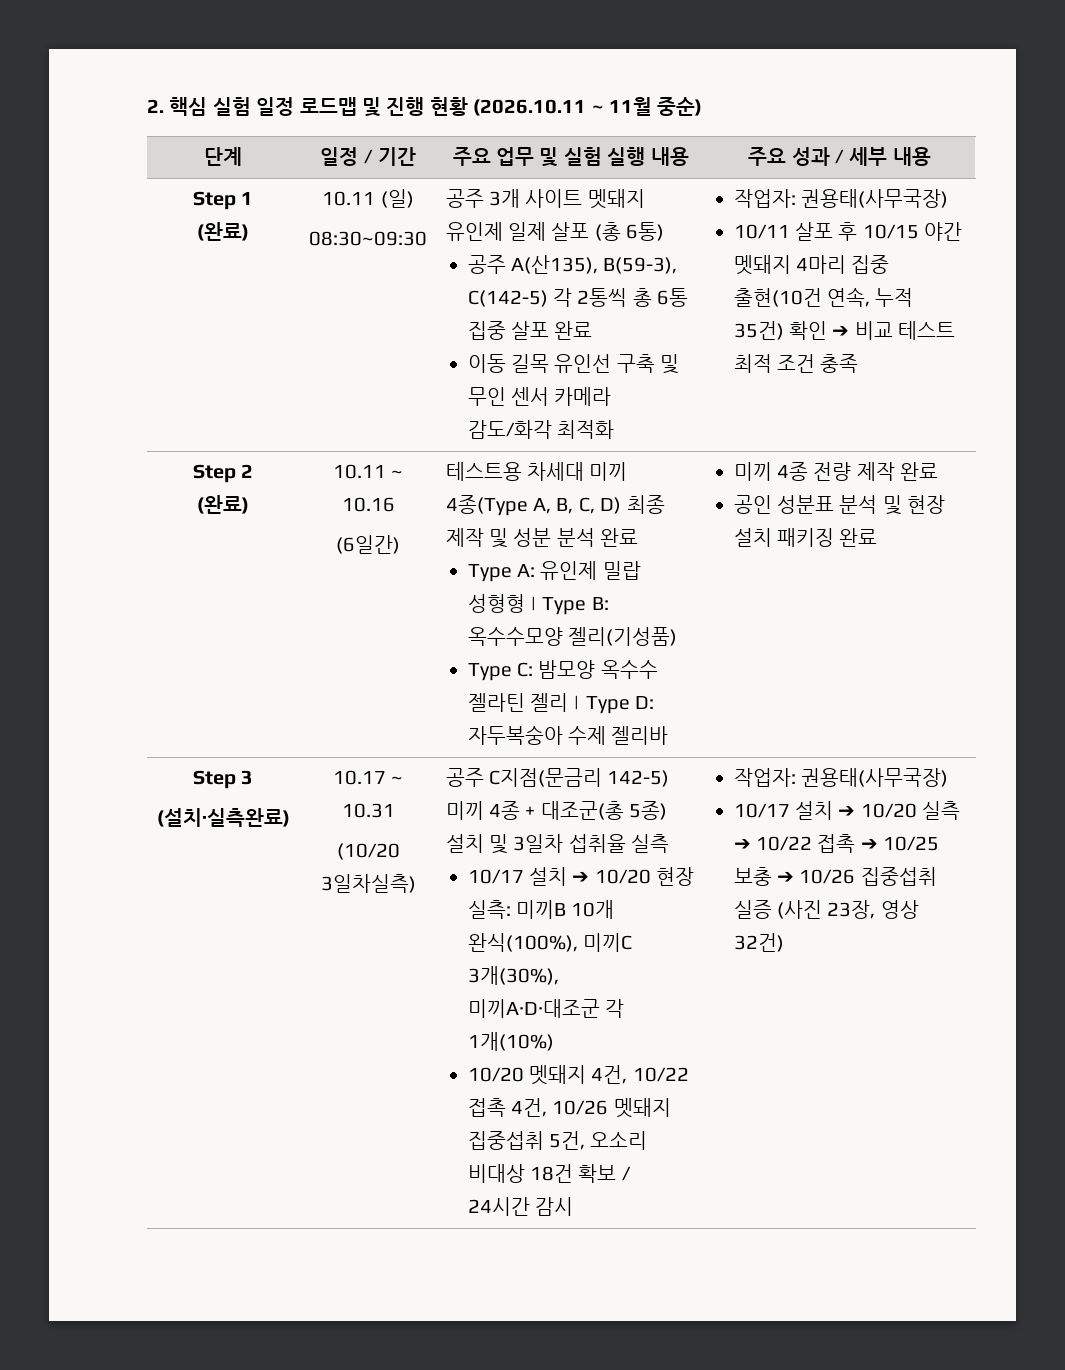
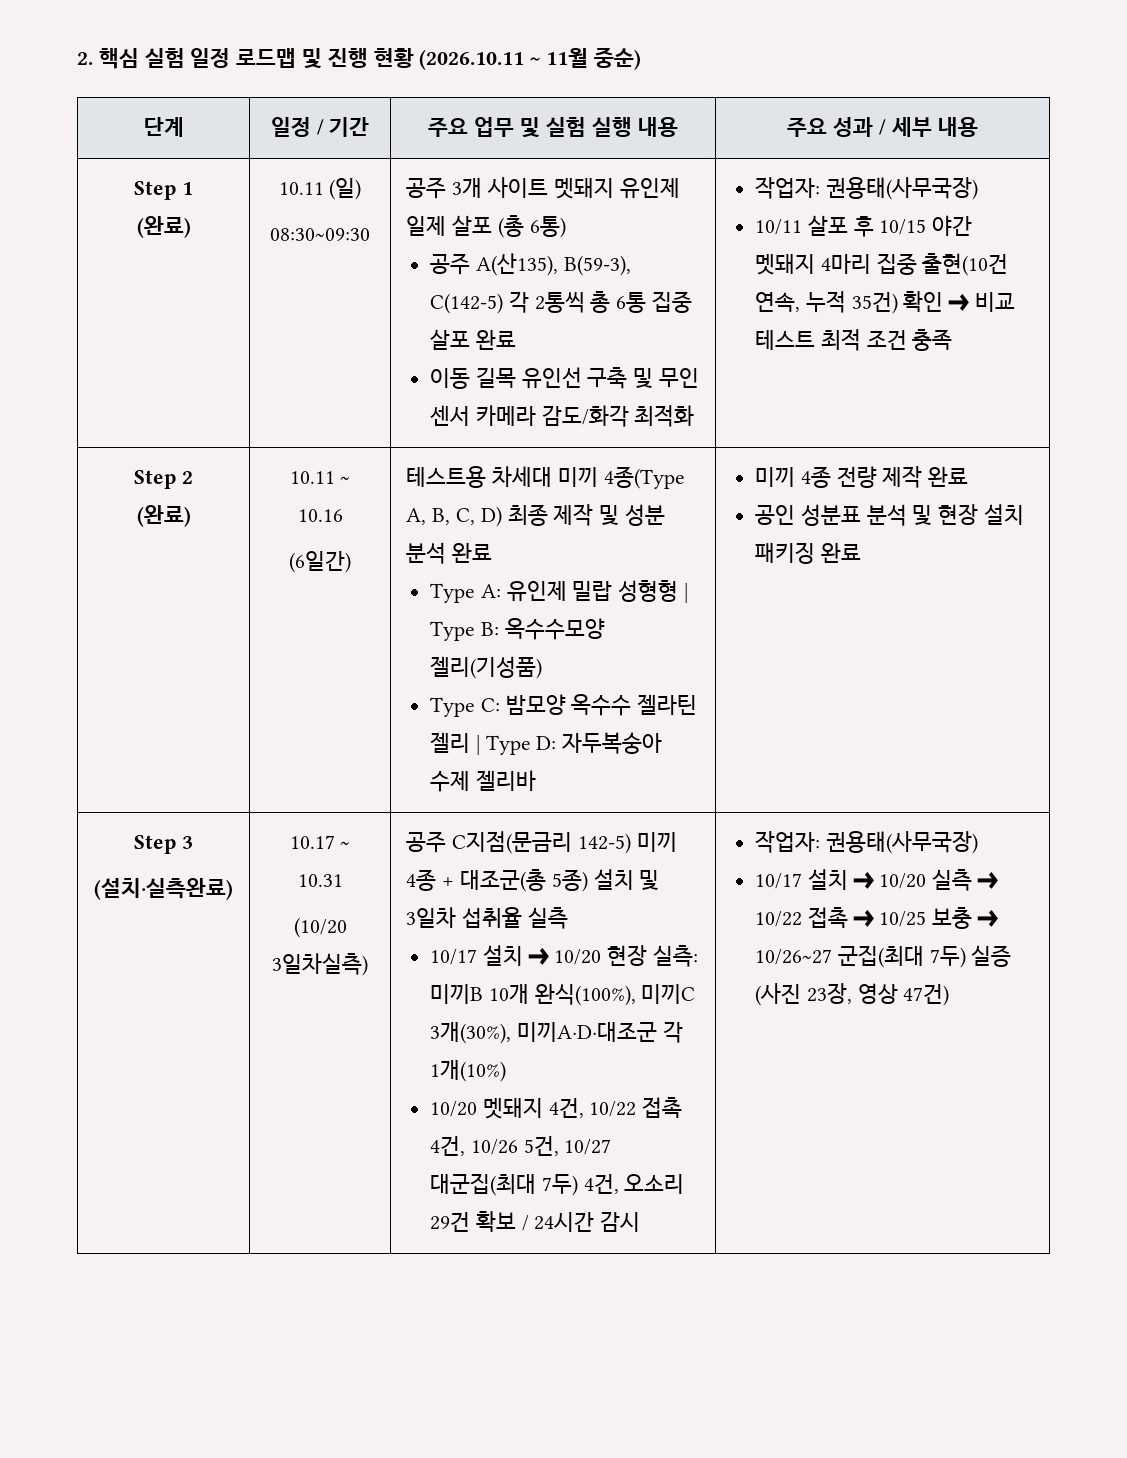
[613,1098,671,1118] [467,1131,648,1150] [467,1164,573,1183] 멧돼지 집중섭취 5건, 오소리 비대상 18건 -> [523,1136,612,1156] [429,1173,685,1196] [429,1212,470,1232] 5건, 10/27 대군집(최대 7두) 4건, 오소리 29건
[799,867,937,886] 10/26 집중섭취 -> [754,945,966,968] 10/26~27 군집(최대 7두)
[733,933,784,952] 32건) -> [903,984,950,1006] 47건)

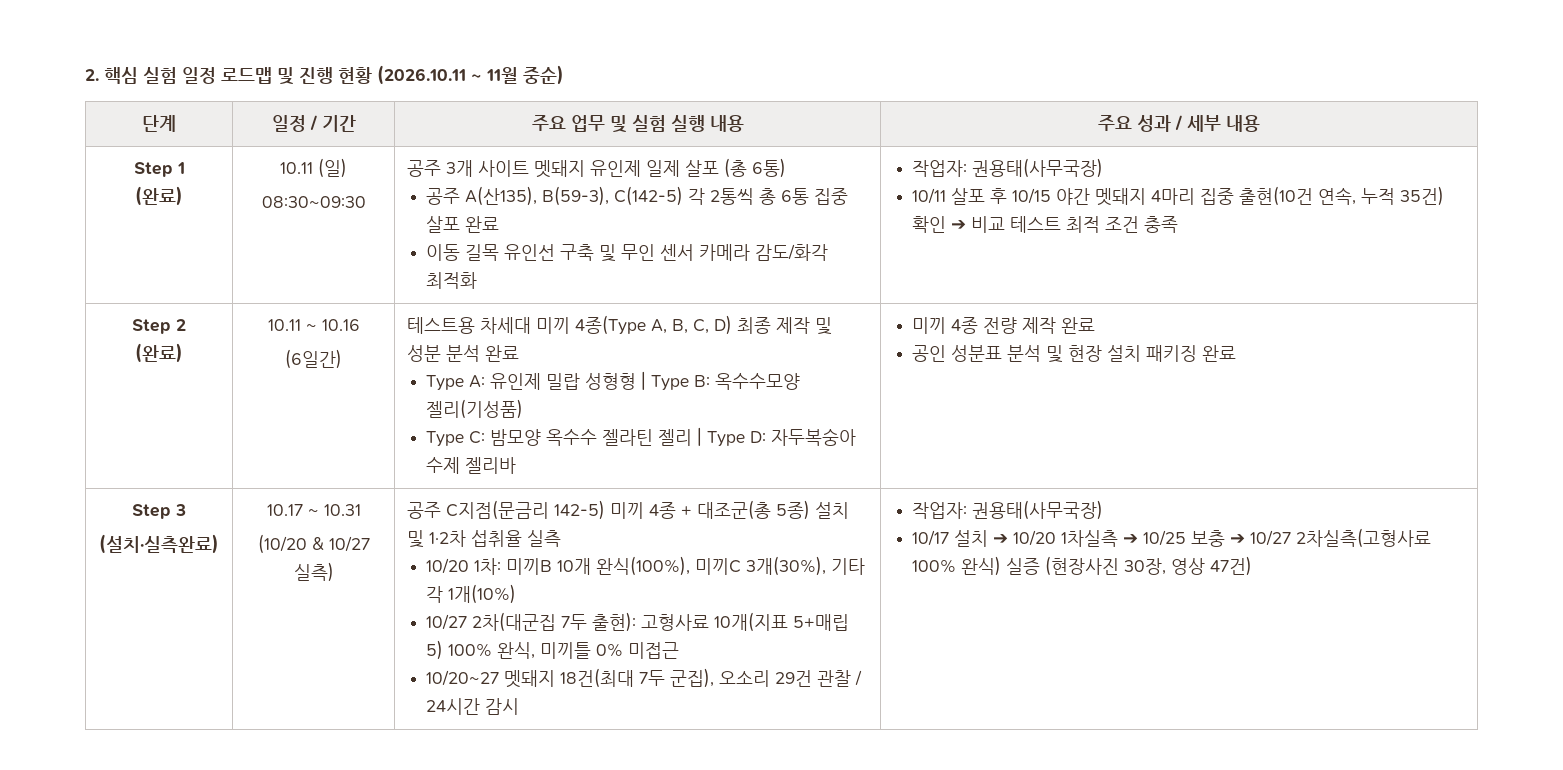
[272,953,368,976] 3일차실측) -> [311,536,370,552] [293,562,334,582] & 10/27 실측)
[406,907,457,928] 3일차 -> [429,530,467,547] 1·2차
[429,945,698,967] 10/17 설치 ➔ 10/20 현장 실측: -> [426,558,502,575] 10/20 1차:
[516,1022,657,1042] 미끼A·D·대조군 -> [831,558,866,575] 기타
[429,1097,683,1119] [429,1136,612,1156] [429,1173,619,1196] 10/20 멧돼지 4건, 10/22 접촉 4건, 10/26 5건, 10/27 대군집(최대 7두) 4건, -> [426,612,850,632] [426,640,680,660] [426,668,715,688] 10/27 2차(대군집 7두 출현): 고형사료 10개(지표 5+매립 5) 100% 완식, 미끼틀 0% 미접근 // 10/20~27 멧돼지 18건(최대 7두 군집),
[475,1211,516,1232] 확보 -> [817,670,852,687] 관찰
[932,869,998,891] [754,907,998,929] [754,945,1012,968] [754,983,852,1006] 실측 ➔ 10/22 접촉 ➔ 10/25 보충 ➔ 10/26~27 군집(최대 7두) 실증 (사진 23장, -> [1061,528,1432,548] [912,556,1167,576] 1차실측 ➔ 10/25 보충 ➔ 10/27 2차실측(고형사료 100% 완식) 실증 (현장사진 30장,

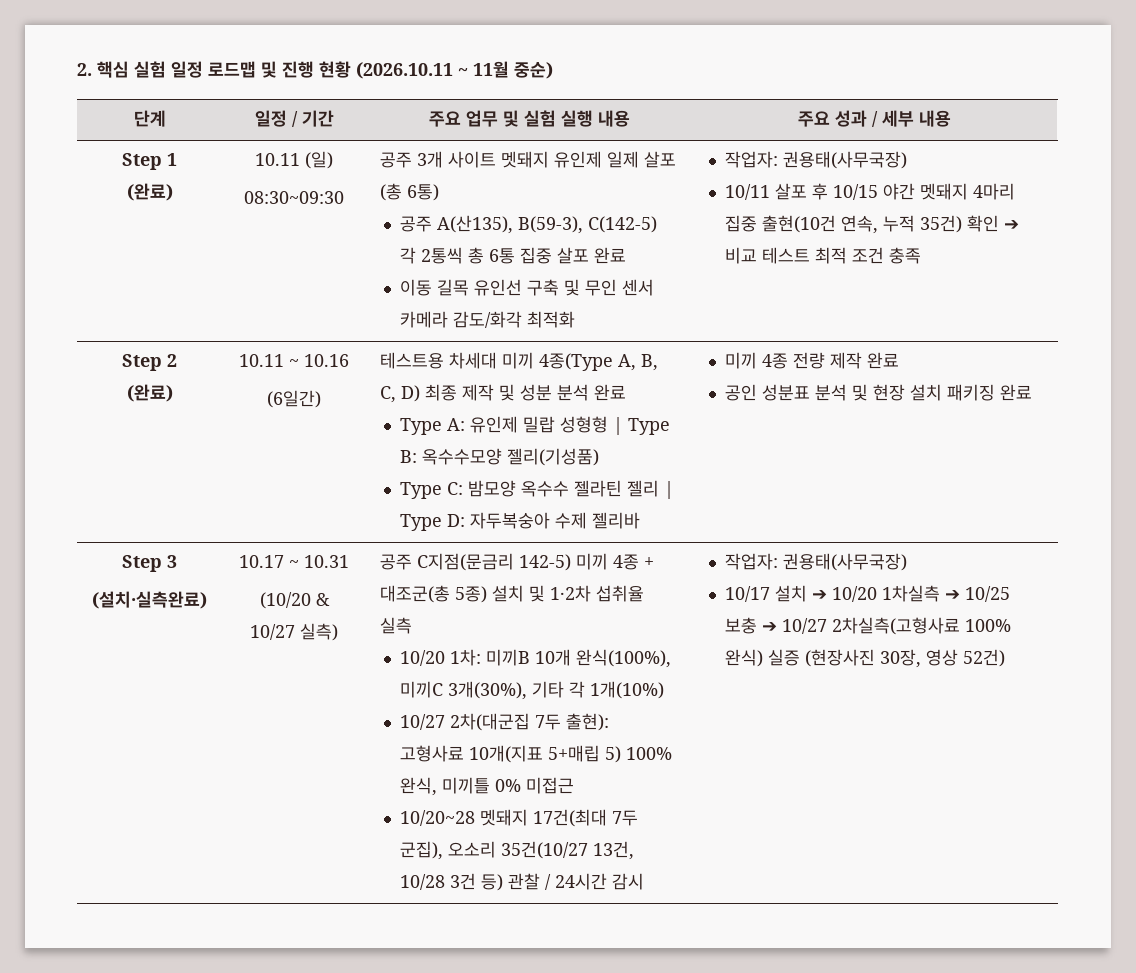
[426,668,813,688] 10/20~27 멧돼지 18건(최대 7두 군집), 오소리 29건 -> [400,809,639,827] [400,841,635,860] [400,873,504,891] 10/20~28 멧돼지 17건(최대 7두 군집), 오소리 35건(10/27 13건, 10/28 3건 등)
[1210,556,1253,576] 47건) -> [963,649,1006,667] 52건)

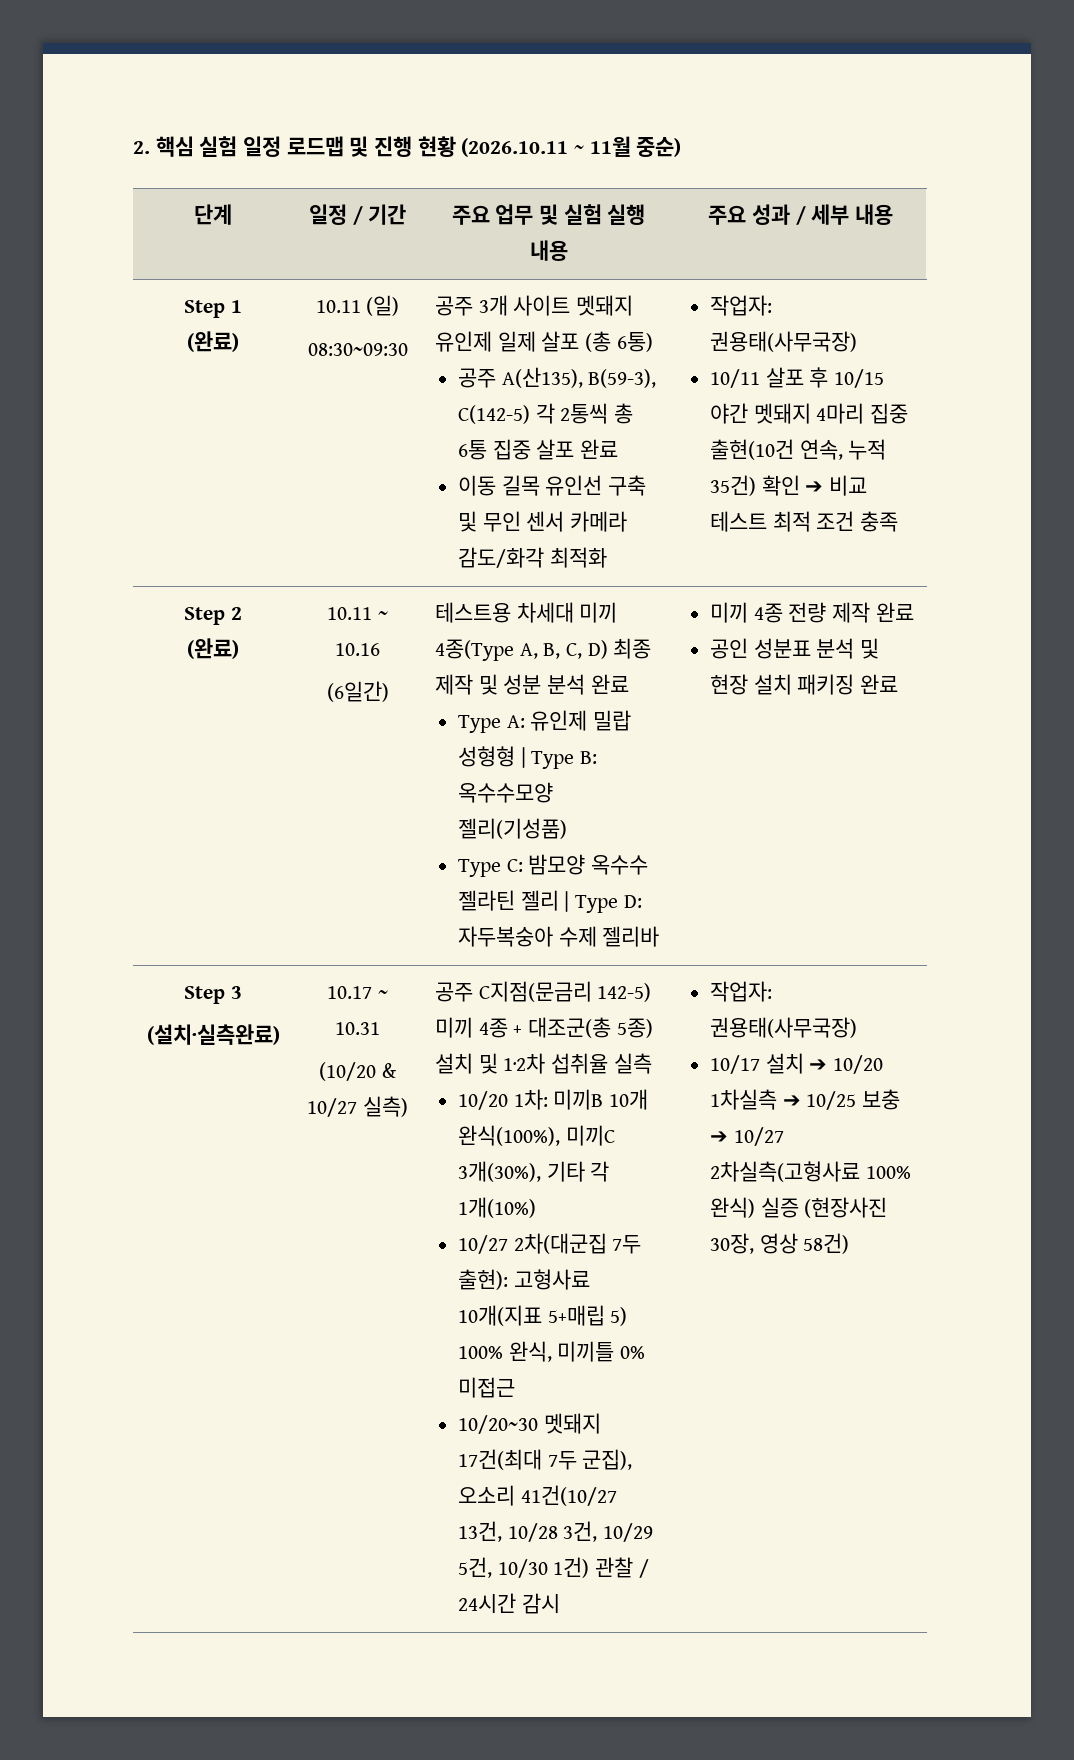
[400,810,476,826] 10/20~28 -> [458,1415,539,1434] 10/20~30
[501,841,589,859] 35건(10/27 -> [520,1485,617,1506] 41건(10/27
[450,873,504,891] 3건 등) -> [563,1521,654,1542] [458,1557,590,1578] 3건, 10/29 5건, 10/30 1건)
[963,649,1006,667] 52건) -> [803,1233,850,1254] 58건)

